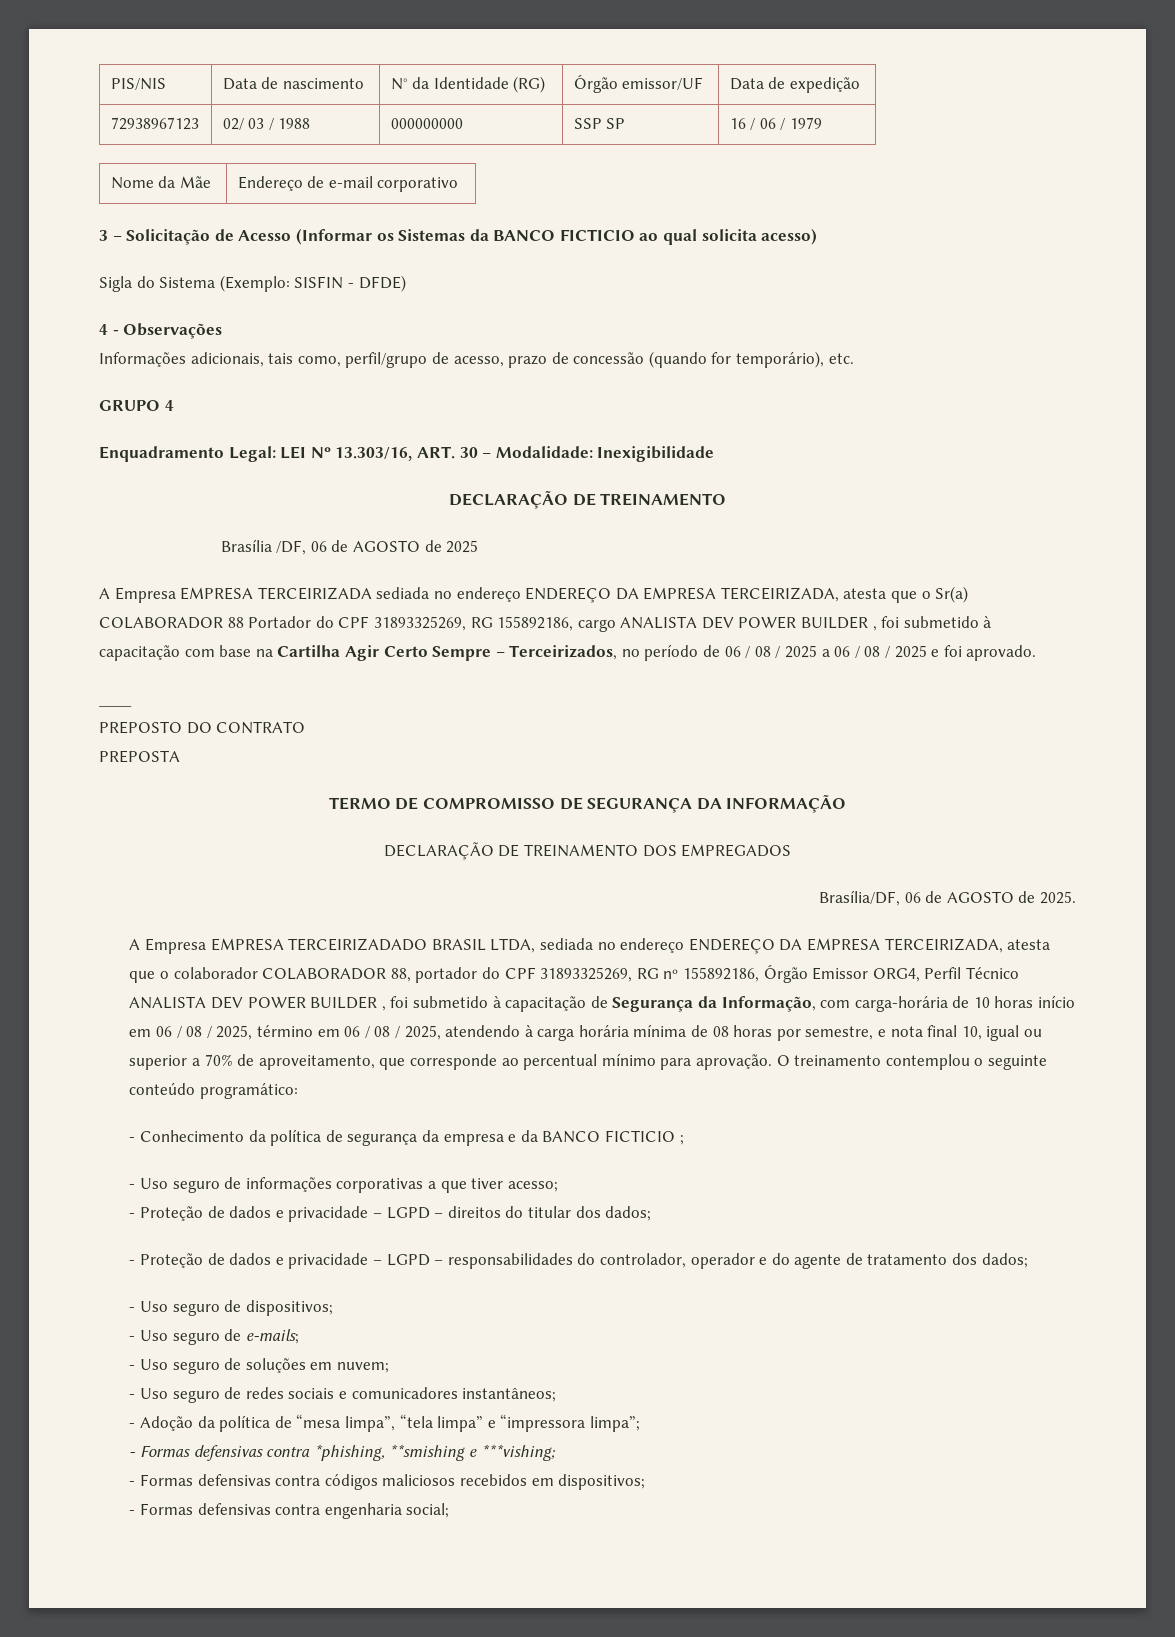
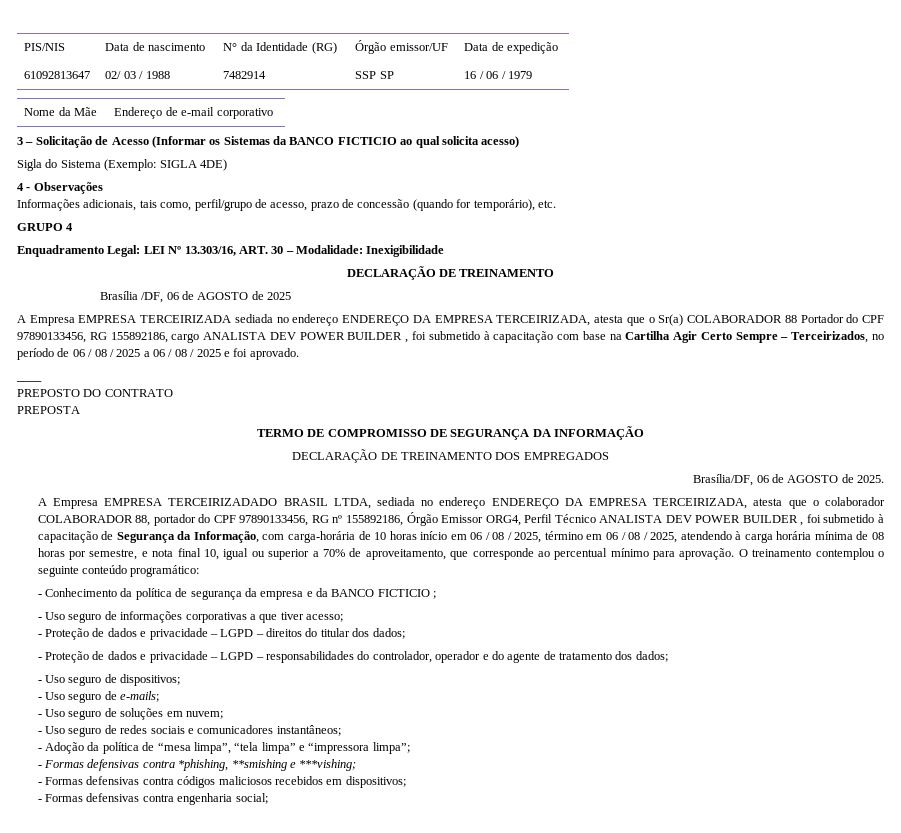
[110,117,199,130] 72938967123 -> [24,71,91,79] 61092813647
[390,118,463,129] 000000000 -> [223,71,267,79] 7482914
[294,275,406,292] SISFIN - DFDE) -> [159,159,227,171] SIGLA 4DE)
[373,616,466,631] 31893325269, -> [17,332,86,343] 97890133456,
[540,967,633,982] 31893325269, -> [239,515,309,526] 97890133456,

